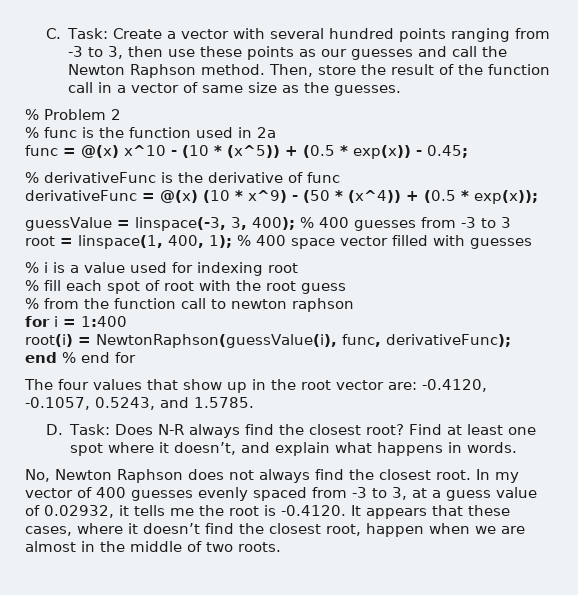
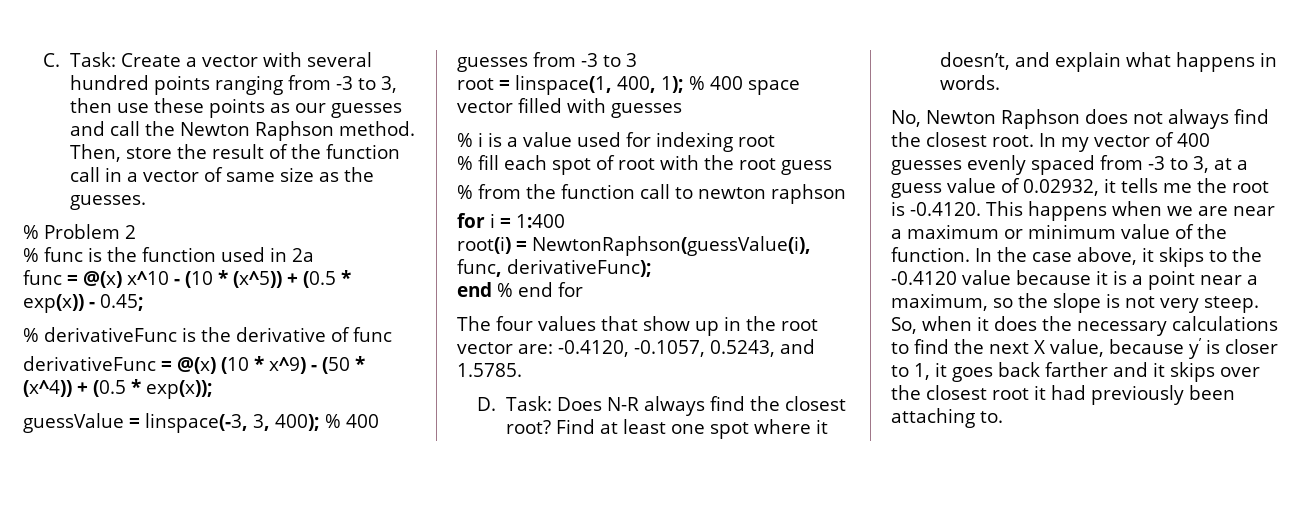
[351,505,510,519] [25,523,525,537] [25,541,281,552] It appears that these cases, where it doesn’t find the closest root, happen when we are almost in the middle of two roots. -> [986,201,1275,221] [891,224,1227,239] [891,247,1262,267] [891,270,1258,290] [891,293,1259,313] [891,316,1278,336] [891,338,1278,359] [891,362,1260,382] [891,385,1235,405] [891,408,1003,428] This happens when we are near a maximum or minimum value of the function. In the case above, it skips to the -0.4120 value because it is a point near a maximum, so the slope is not very steep. So, when it does the necessary calculations to find the next X value, because y’ is closer to 1, it goes back farther and it skips over the closest root it had previously been attaching to.

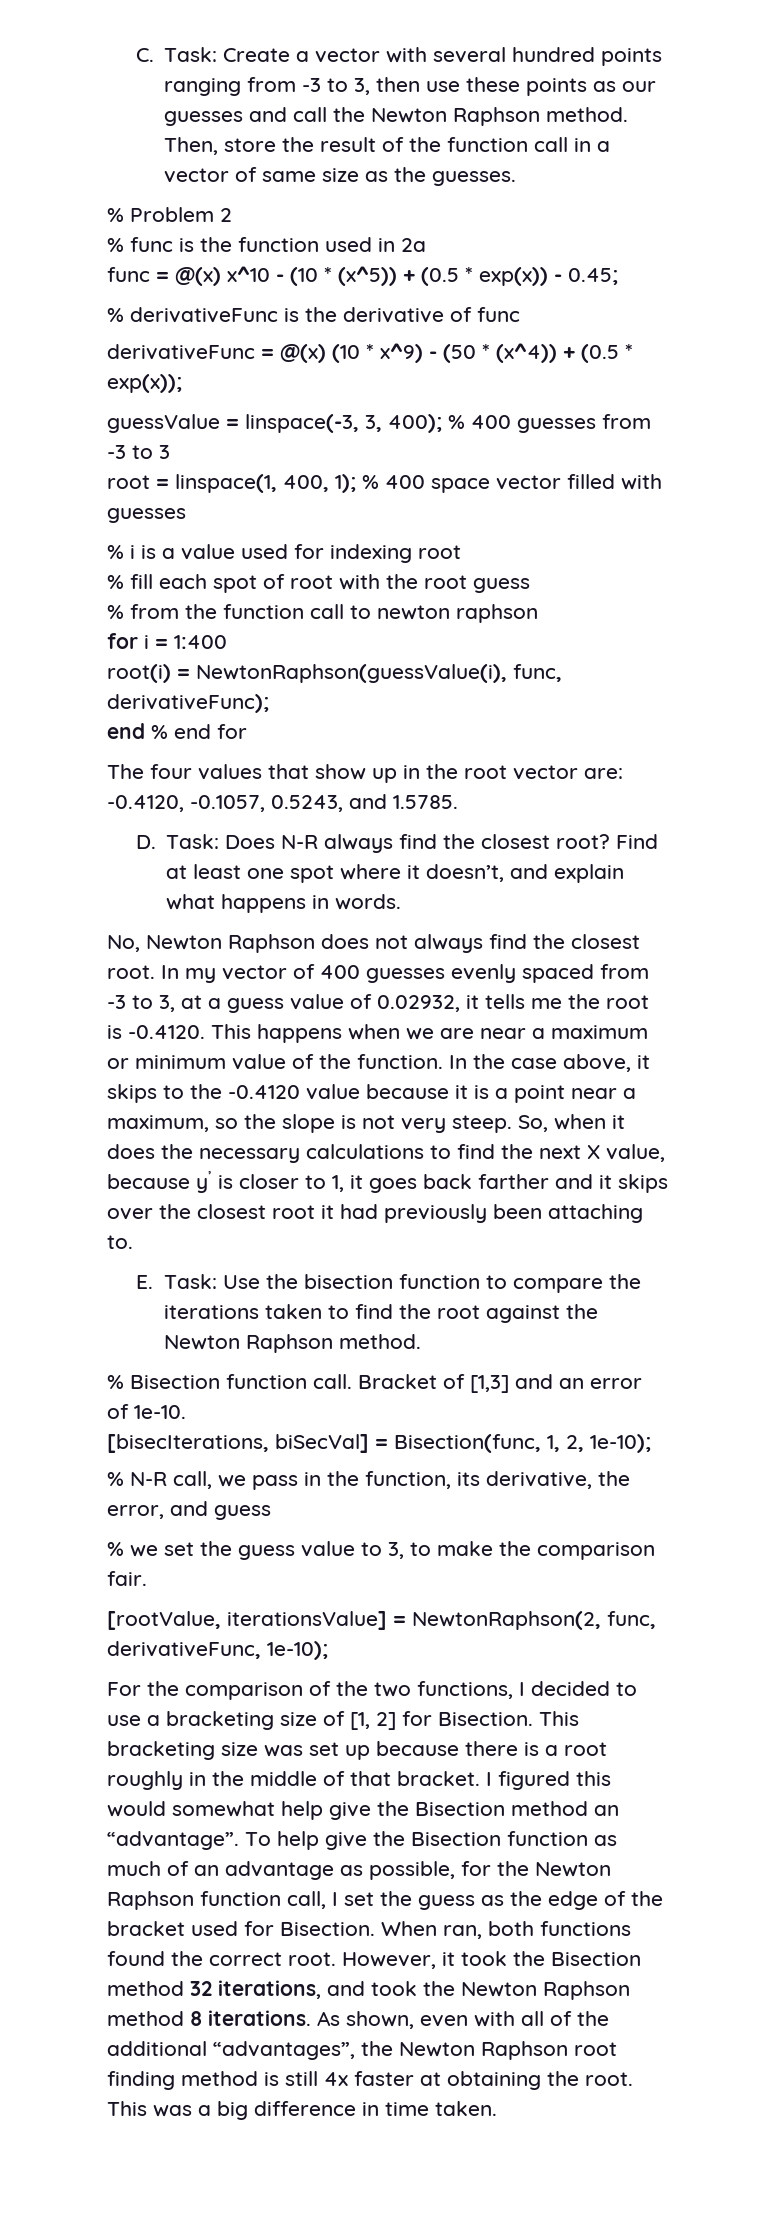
(1003, 417) none -> [135,1274,642,1293] [164,1304,599,1323] [164,1334,422,1353] [107,1374,642,1393] [107,1404,186,1419] [107,1434,651,1453] [107,1471,630,1490] [107,1501,271,1520] [107,1541,655,1560] [107,1571,147,1586] [107,1611,656,1630] [107,1641,328,1660] [107,1681,637,1700] [107,1711,579,1730] [107,1741,607,1760] [107,1771,611,1790] [107,1801,619,1820] [107,1831,617,1850] [107,1861,611,1880] [107,1891,663,1910] [107,1921,631,1939] [107,1951,641,1969] [107,1980,630,2000] [107,2010,609,2029] [107,2041,617,2060] [107,2071,633,2090] [107,2101,497,2120] // E. Task: Use the bisection function to compare the iterations taken to find the root against the Newton Raphson method. // % Bisection function call. Bracket of [1,3] and an error of 1e-10. // [bisecIterations, biSecVal] = Bisection(func, 1, 2, 1e-10); // % N-R call, we pass in the function, its derivative, the error, and guess // % we set the guess value to 3, to make the comparison fair. // [rootValue, iterationsValue] = NewtonRaphson(2, func, derivativeFunc, 1e-10); // For the comparison of the two functions, I decided to use a bracketing size of [1, 2] for Bisection. This bracketing size was set up because there is a root roughly in the middle of that bracket. I figured this would somewhat help give the Bisection method an “advantage”. To help give the Bisection function as much of an advantage as possible, for the Newton Raphson function call, I set the guess as the edge of the bracket used for Bisection. When ran, both functions found the correct root. However, it took the Bisection method 32 iterations, and took the Newton Raphson method 8 iterations. As shown, even with all of the additional “advantages”, the Newton Raphson root finding method is still 4x faster at obtaining the root. This was a big difference in time taken.

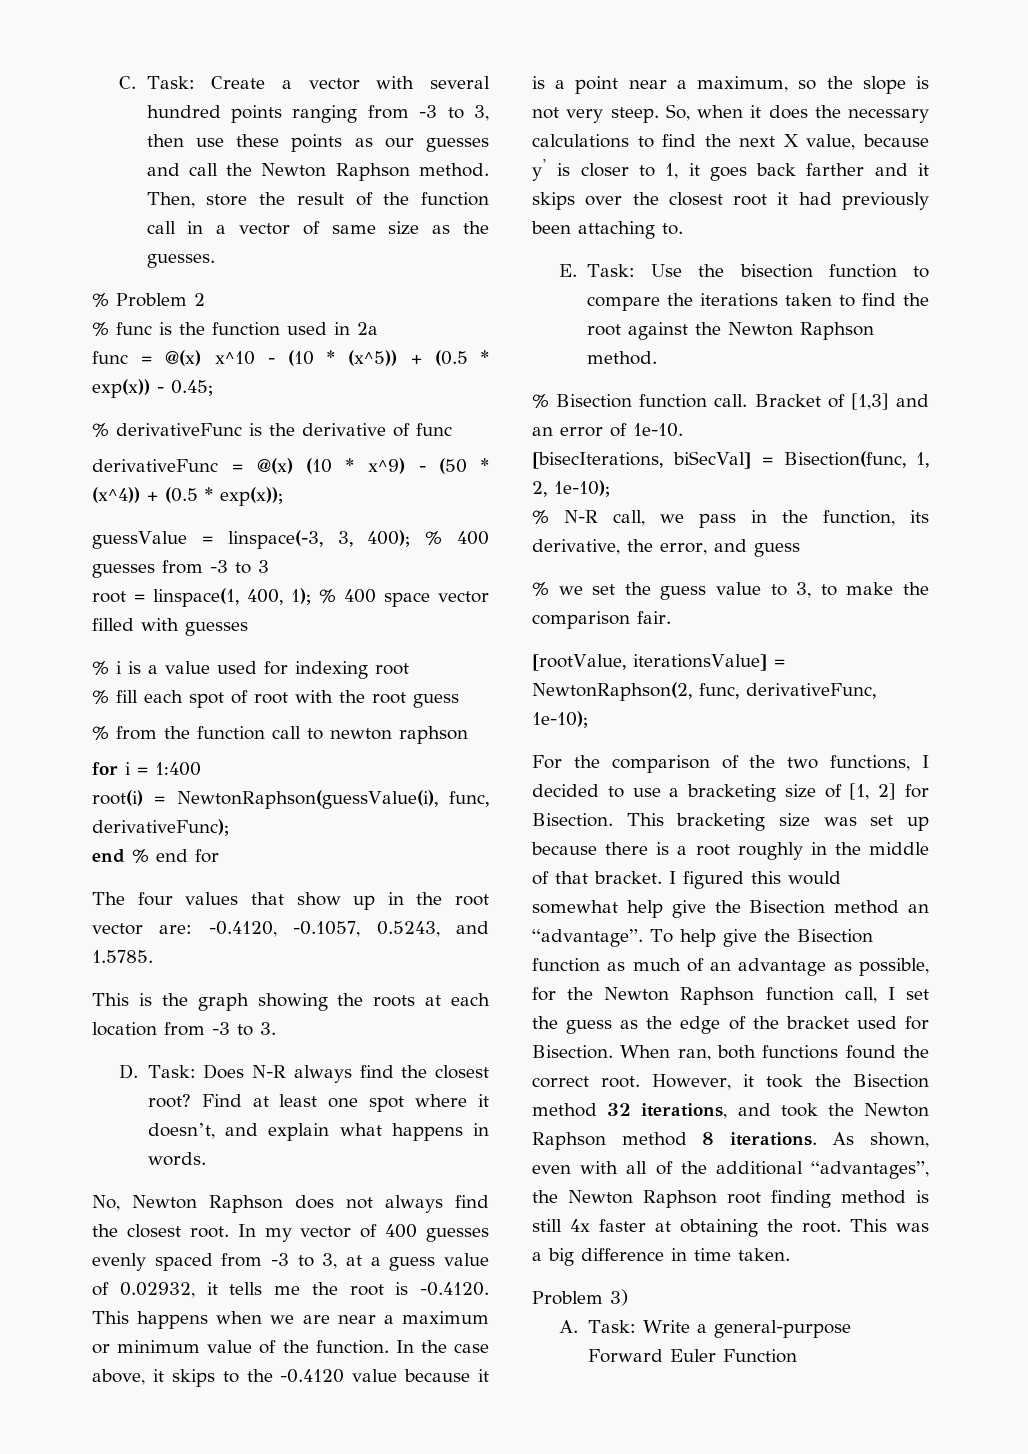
(458, 802) none -> [92,993,490,1011] [92,1022,276,1036] // This is the graph showing the roots at each location from -3 to 3.
(497, 2108) none -> [532,1289,628,1306] [559,1320,851,1338] [587,1349,797,1363] // Problem 3) // A. Task: Write a general-purpose Forward Euler Function

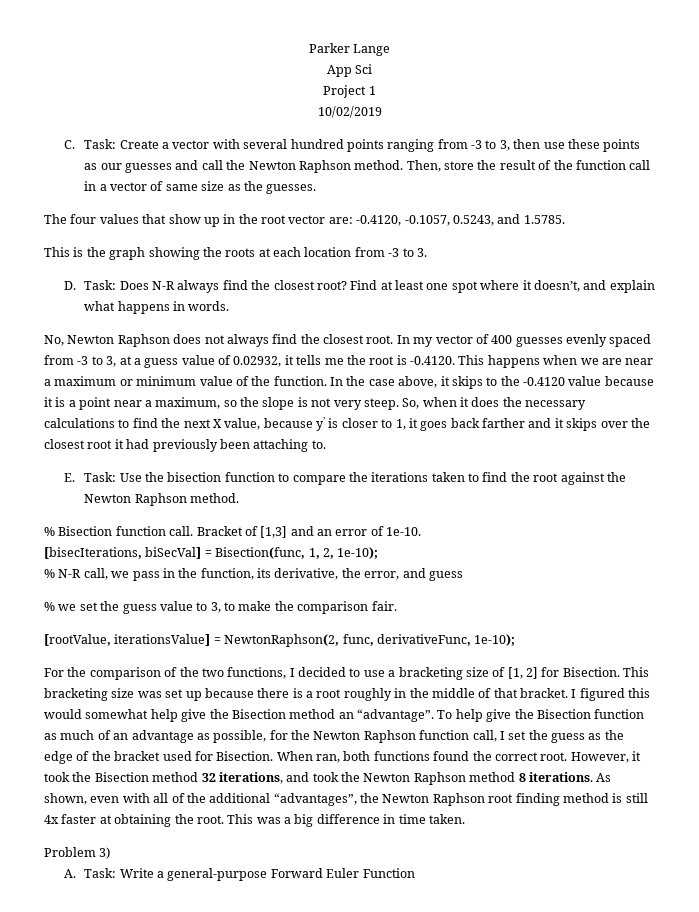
(119, 82) none -> [308,43,391,56] [326,64,373,77] [323,85,376,98] [317,106,382,118] Parker Lange // App Sci // Project 1 // 10/02/2019 //
[92,293,205,307] [92,322,378,336] [92,350,489,366] [92,379,213,398] [92,423,452,437] [92,458,489,474] [92,487,283,506] [92,530,489,549] [92,560,269,578] [92,588,489,607] [92,618,248,636] [92,661,409,679] [92,690,459,708] [92,726,468,744] [92,762,201,776] [92,790,490,809] [92,819,229,836] [92,849,219,863] // % Problem 2 // % func is the function used in 2a // func = @(x) x^10 - (10 * (x^5)) + (0.5 * exp(x)) - 0.45; // % derivativeFunc is the derivative of func // derivativeFunc = @(x) (10 * x^9) - (50 * (x^4)) + (0.5 * exp(x)); // guessValue = linspace(-3, 3, 400); % 400 guesses from -3 to 3 // root = linspace(1, 400, 1); % 400 space vector filled with guesses // % i is a value used for indexing root // % fill each spot of root with the root guess // % from the function call to newton raphson // for i = 1:400 // root(i) = NewtonRaphson(guessValue(i), func, derivativeFunc); // end % end for -> (317, 189) none

